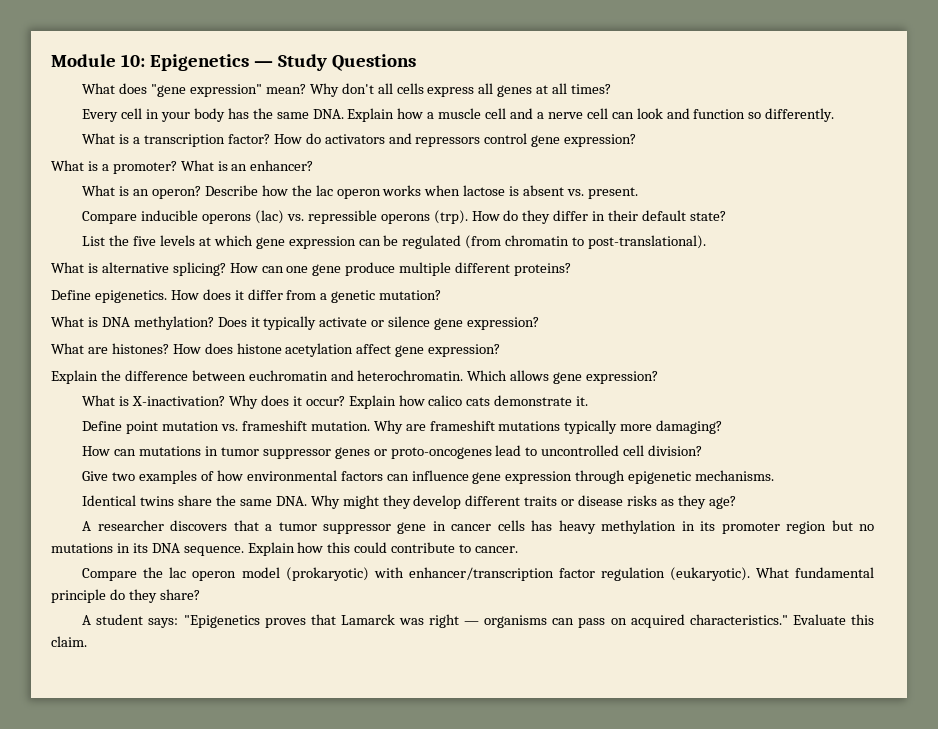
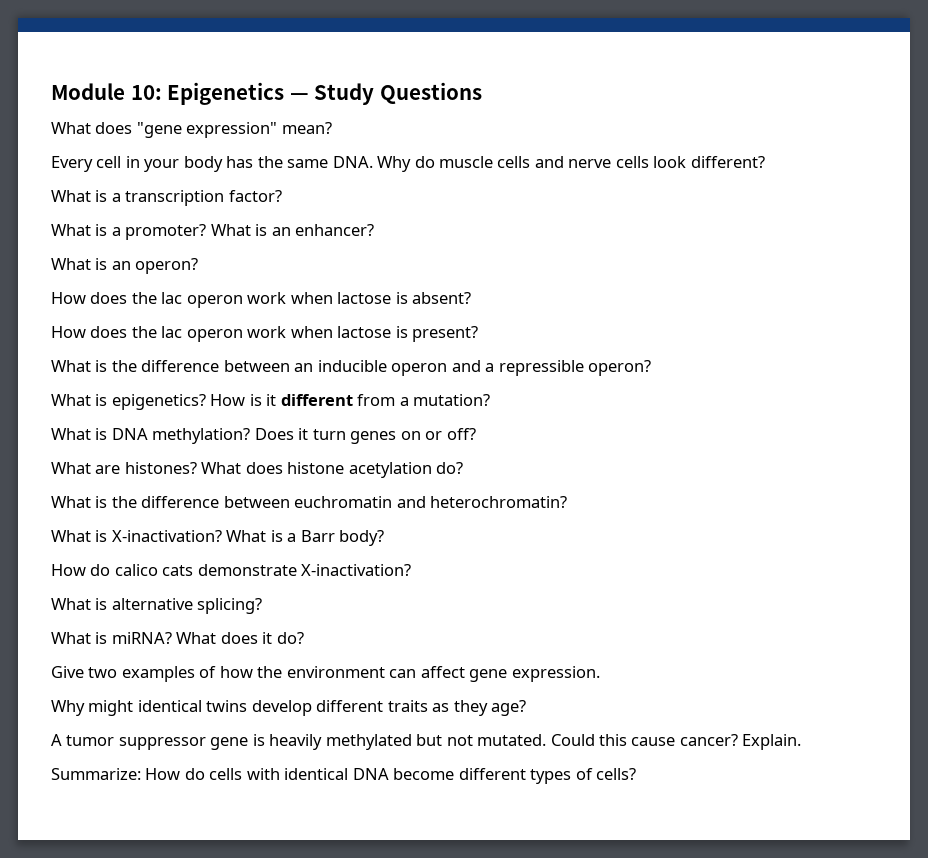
[309,83,612,97] Why don't all cells express all genes at all times? -> (332, 128) none
[347,108,835,122] Explain how a muscle cell and a nerve cell can look and function so differently. -> [377,156,765,172] Why do muscle cells and nerve cells look different?
[273,133,637,147] How do activators and repressors control gene expression? -> (282, 196) none
[204,185,638,199] [82,210,726,224] [82,235,707,249] [51,262,572,276] [51,289,283,303] Describe how the lac operon works when lactose is absent vs. present. // Compare inducible operons (lac) vs. repressible operons (trp). How do they differ in their default state? // List the five levels at which gene expression can be regulated (from chromatin to post-translational). // What is alternative splicing? How can one gene produce multiple different proteins? // Define epigenetics. How does it differ -> [51,292,472,308] [51,326,479,342] [51,360,652,376] [51,394,353,410] // How does the lac operon work when lactose is absent? // How does the lac operon work when lactose is present? // What is the difference between an inducible operon and a repressible operon? // What is epigenetics? How is it different
[331,290,376,303] genetic -> (409, 401) none
[263,316,540,330] typically activate or silence gene expression? -> [312,428,476,444] turn genes on or off?
[172,344,201,354] How -> [201,462,242,474] What
[356,344,501,357] [51,370,98,384] affect gene expression? // Explain -> [436,462,464,474] [51,496,108,508] do? // What is
[357,370,659,384] [82,395,589,409] [82,420,723,434] [82,445,703,459] heterochromatin. Which allows gene expression? // What is X-inactivation? Why does it occur? Explain how calico cats demonstrate it. // Define point mutation vs. frameshift mutation. Why are frameshift mutations typically more damaging? // How can mutations in tumor suppressor genes or proto-oncogenes lead to uncontrolled cell division? -> [430,496,568,508] [51,530,385,546] [51,564,412,576] [51,598,263,614] [51,632,304,644] heterochromatin? // What is X-inactivation? What is a Barr body? // How do calico cats demonstrate X-inactivation? // What is alternative splicing? // What is miRNA? What does it do?
[246,470,775,484] [82,495,736,509] [82,520,875,534] [51,542,519,556] [82,567,874,581] [51,589,200,603] [82,614,875,628] [51,636,87,647] environmental factors can influence gene expression through epigenetic mechanisms. // Identical twins share the same DNA. Why might they develop different traits or disease risks as they age? // A researcher discovers that a tumor suppressor gene in cancer cells has heavy methylation in its promoter region but no mutations in its DNA sequence. Explain how this could contribute to cancer. // Compare the lac operon model (prokaryotic) with enhancer/transcription factor regulation (eukaryotic). What fundamental principle do they share? // A student says: "Epigenetics proves that Lamarck was right — organisms can pass on acquired characteristics." Evaluate this claim. -> [257,666,600,682] [51,700,527,716] [51,734,802,750] [51,768,637,784] the environment can affect gene expression. // Why might identical twins develop different traits as they age? // A tumor suppressor gene is heavily methylated but not mutated. Could this cause cancer? Explain. // Summarize: How do cells with identical DNA become different types of cells?

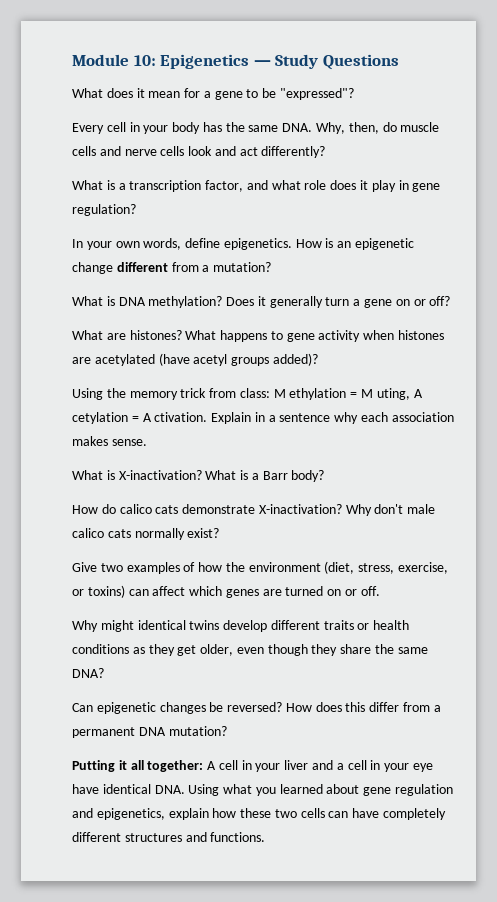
[136,122,332,138] "gene expression" mean? -> [136,88,355,100] it mean for a gene to be "expressed"?
[377,156,412,172] Why -> [316,122,379,134] Why, then,
[690,156,765,168] different? -> [214,146,326,158] and act differently?
[228,190,282,202] [51,224,375,240] [51,258,199,274] [51,292,472,308] [51,326,479,342] [51,360,652,376] [51,394,277,410] factor? // What is a promoter? What is an enhancer? // What is an operon? // How does the lac operon work when lactose is absent? // How does the lac operon work when lactose is present? // What is the difference between an inducible operon and a repressible operon? // What is epigenetics? How is it -> [205,180,441,192] [72,204,136,216] [72,238,415,250] [72,262,113,274] factor, and what role does it play in gene regulation? // In your own words, define epigenetics. How is an epigenetic change
[312,429,397,444] turn genes -> [269,296,393,308] generally turn a gene
[245,462,464,478] [51,496,568,508] does histone acetylation do? // What is the difference between euchromatin and heterochromatin? -> [220,330,445,342] [72,353,318,366] [72,388,423,400] [72,412,454,424] [72,436,147,446] happens to gene activity when histones are acetylated (have acetyl groups added)? // Using the memory trick from class: M ethylation = M uting, A cetylation = A ctivation. Explain in a sentence why each association makes sense.
[51,598,263,614] [51,632,304,644] // What is alternative splicing? // What is miRNA? What does it do? -> [345,504,436,516] [72,528,220,540] Why don't male calico cats normally exist?
[389,666,600,682] can affect gene expression. -> [324,561,449,574] [72,585,380,598] (diet, stress, exercise, or toxins) can affect which genes are turned on or off.
[432,700,527,716] [51,734,802,750] [51,768,637,784] as they age? // A tumor suppressor gene is heavily methylated but not mutated. Could this cause cancer? Explain. // Summarize: How do cells with identical DNA become different types of cells? -> [357,620,410,630] [72,644,428,656] [72,668,104,678] [72,702,441,714] [72,726,227,738] [72,760,433,772] [72,784,454,796] [72,808,447,820] [72,832,266,842] or health conditions as they get older, even though they share the same DNA? // Can epigenetic changes be reversed? How does this differ from a permanent DNA mutation? // Putting it all together: A cell in your liver and a cell in your eye have identical DNA. Using what you learned about gene regulation and epigenetics, explain how these two cells can have completely different structures and functions.

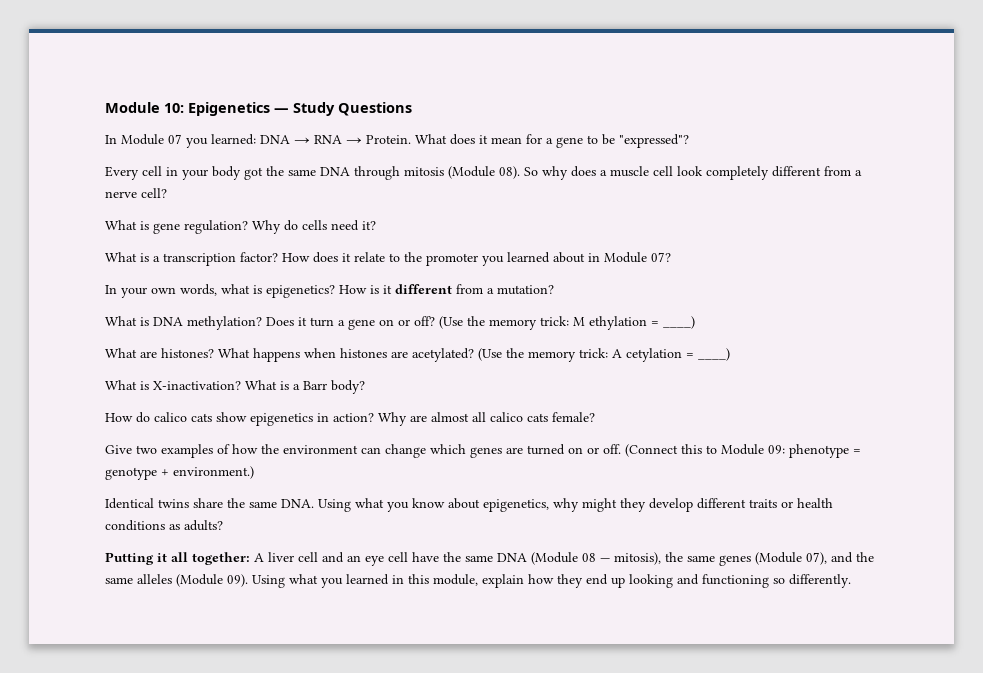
(399, 62) none -> [105,134,411,148] In Module 07 you learned: DNA → RNA → Protein.
[202,122,440,134] [72,146,326,158] [72,180,441,192] [72,204,136,216] [72,238,415,250] [72,262,113,274] has the same DNA. Why, then, do muscle cells and nerve cells look and act differently? // What is a transcription factor, and what role does it play in gene regulation? // In your own words, define epigenetics. How is an epigenetic change -> [244,166,862,180] [105,188,167,198] [105,220,376,234] [105,252,671,266] [105,284,392,298] got the same DNA through mitosis (Module 08). So why does a muscle cell look completely different from a nerve cell? // What is gene regulation? Why do cells need it? // What is a transcription factor? How does it relate to the promoter you learned about in Module 07? // In your own words, what is epigenetics? How is it
[269,296,323,308] generally -> (307, 321) none
(451, 301) none -> [439,316,695,330] (Use the memory trick: M ethylation = ____)
[270,330,445,342] [72,353,318,366] [72,388,423,400] [72,412,454,424] [72,436,147,446] to gene activity when histones are acetylated (have acetyl groups added)? // Using the memory trick from class: M ethylation = M uting, A cetylation = A ctivation. Explain in a sentence why each association makes sense. -> [304,348,730,362] when histones are acetylated? (Use the memory trick: A cetylation = ____)
[182,504,436,516] [72,528,220,540] demonstrate X-inactivation? Why don't male calico cats normally exist? -> [216,412,595,426] show epigenetics in action? Why are almost all calico cats female?
[324,561,449,574] [72,585,186,598] (diet, stress, exercise, or toxins) can affect -> [361,444,426,458] can change
[72,620,220,632] // Why might identical twins -> [625,444,861,458] [105,466,254,480] [105,498,646,512] (Connect this to Module 09: phenotype = genotype + environment.) // Identical twins share the same DNA. Using what you know about epigenetics, why might they
[148,644,428,656] [72,668,104,678] [72,702,441,714] [72,726,227,738] they get older, even though they share the same DNA? // Can epigenetic changes be reversed? How does this differ from a permanent DNA mutation? -> [184,520,223,531] adults?
[218,760,433,772] [72,784,454,796] [72,808,447,820] [72,832,266,842] cell in your liver and a cell in your eye have identical DNA. Using what you learned about gene regulation and epigenetics, explain how these two cells can have completely different structures and functions. -> [268,552,874,566] [105,574,851,588] liver cell and an eye cell have the same DNA (Module 08 — mitosis), the same genes (Module 07), and the same alleles (Module 09). Using what you learned in this module, explain how they end up looking and functioning so differently.

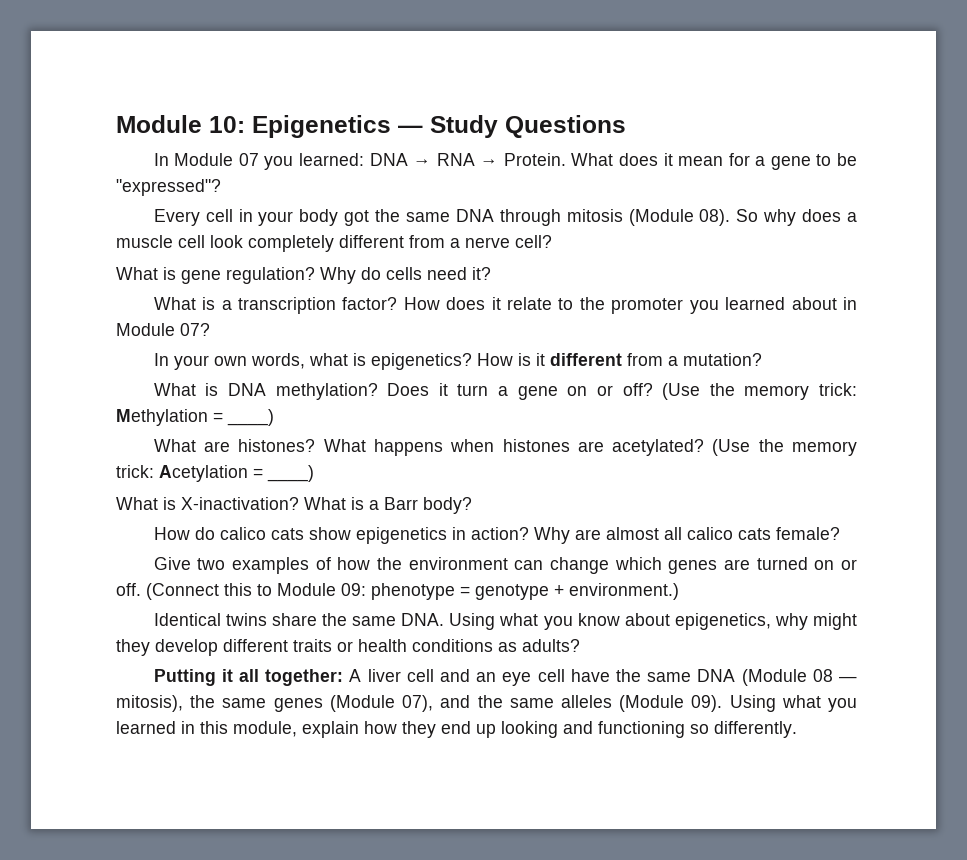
[573,316,647,330] M ethylation -> [116,409,208,426] Methylation
[612,348,682,362] A cetylation -> [159,465,248,482] Acetylation

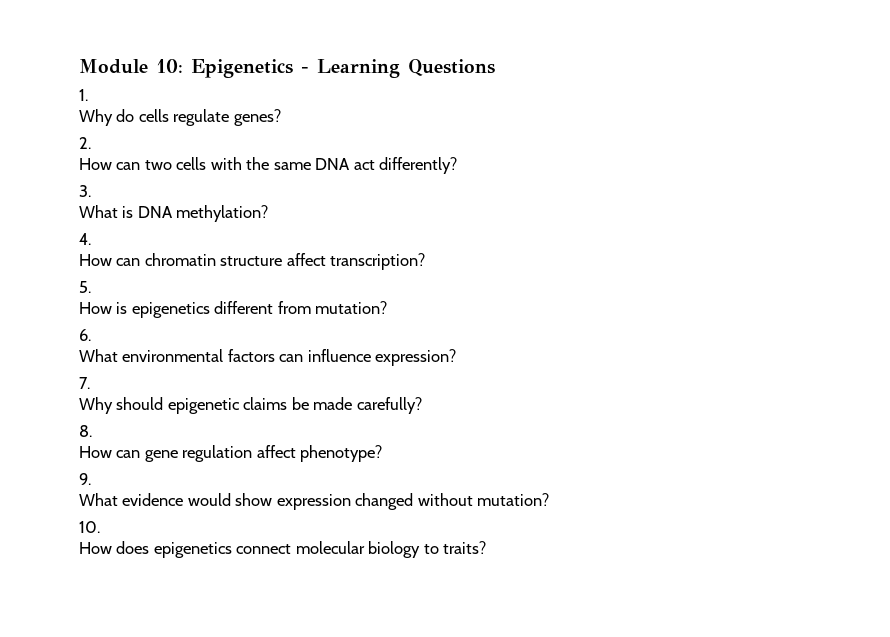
[398,115,498,138] — Study -> [301,59,400,78] - Learning
[153,153,857,170] [116,179,221,196] [153,209,858,226] [116,235,552,252] [116,267,491,284] [153,297,857,314] [116,323,210,336] [153,353,762,370] [153,383,857,400] [116,409,274,426] [153,439,857,456] [116,465,314,482] [116,497,472,514] [153,527,840,544] [153,557,858,574] [116,583,679,600] [153,613,858,630] [116,639,580,656] [153,669,858,686] [116,695,857,712] [116,721,797,738] In Module 07 you learned: DNA → RNA → Protein. What does it mean for a gene to be "expressed"? // Every cell in your body got the same DNA through mitosis (Module 08). So why does a muscle cell look completely different from a nerve cell? // What is gene regulation? Why do cells need it? // What is a transcription factor? How does it relate to the promoter you learned about in Module 07? // In your own words, what is epigenetics? How is it different from a mutation? // What is DNA methylation? Does it turn a gene on or off? (Use the memory trick: Methylation = ____) // What are histones? What happens when histones are acetylated? (Use the memory trick: Acetylation = ____) // What is X-inactivation? What is a Barr body? // How do calico cats show epigenetics in action? Why are almost all calico cats female? // Give two examples of how the environment can change which genes are turned on or off. (Connect this to Module 09: phenotype = genotype + environment.) // Identical twins share the same DNA. Using what you know about epigenetics, why might they develop different traits or health conditions as adults? // Putting it all together: A liver cell and an eye cell have the same DNA (Module 08 — mitosis), the same genes (Module 07), and the same alleles (Module 09). Using what you learned in this module, explain how they end up looking and functioning so differently. -> [79,89,88,101] [79,109,281,126] [79,137,91,149] [79,157,458,174] [79,185,91,197] [79,205,269,222] [79,233,91,245] [79,253,426,270] [79,281,91,293] [79,301,388,318] [79,329,91,341] [79,349,457,366] [79,377,90,389] [79,397,422,414] [79,425,92,437] [79,445,383,462] [79,473,91,485] [79,493,550,510] [79,521,100,533] [79,541,487,558] 1. // Why do cells regulate genes? // 2. // How can two cells with the same DNA act differently? // 3. // What is DNA methylation? // 4. // How can chromatin structure affect transcription? // 5. // How is epigenetics different from mutation? // 6. // What environmental factors can influence expression? // 7. // Why should epigenetic claims be made carefully? // 8. // How can gene regulation affect phenotype? // 9. // What evidence would show expression changed without mutation? // 10. // How does epigenetics connect molecular biology to traits?

